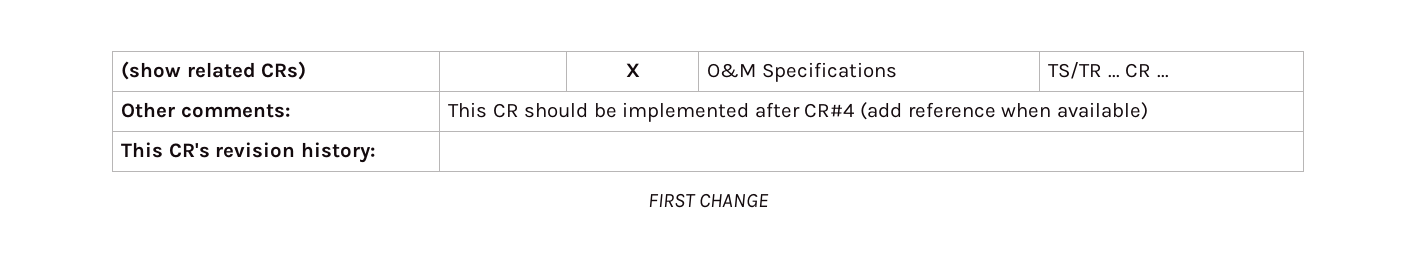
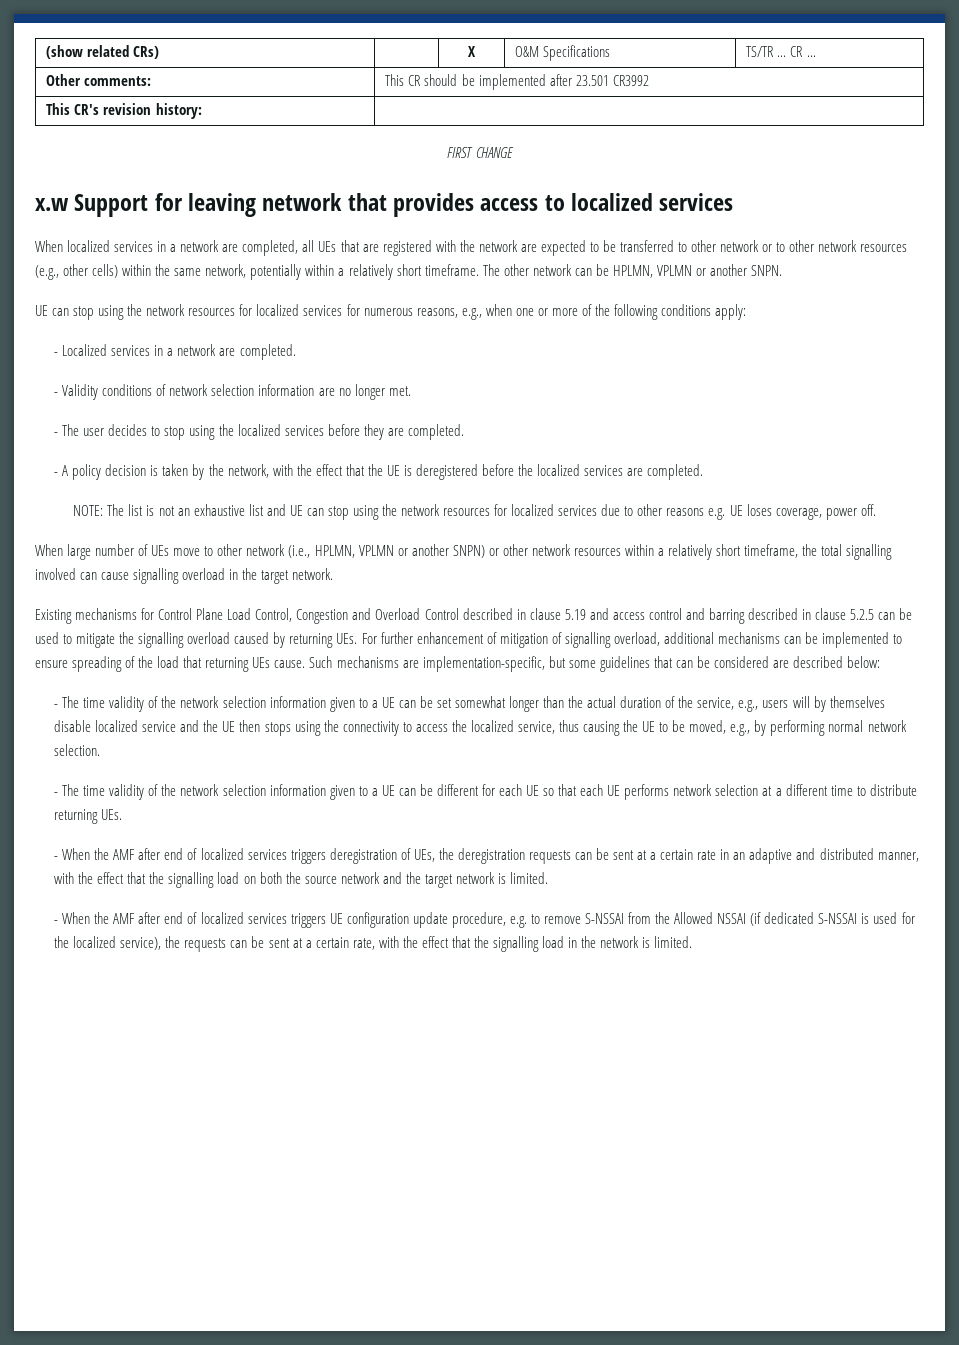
[804,102,1148,120] CR#4 (add reference when available) -> [575,75,649,86] 23.501 CR3992
(770, 200) none -> [35,193,734,217] [35,240,908,256] [35,264,783,280] [35,304,747,320] [54,344,296,360] [54,384,411,400] [54,424,464,440] [54,464,704,480] [73,504,876,520] [35,544,893,560] [35,568,334,584] [35,608,913,624] [35,632,903,648] [35,656,881,672] [54,696,885,712] [54,720,907,736] [54,744,101,756] [54,784,917,800] [54,809,123,824] [54,848,919,864] [54,872,549,888] [54,912,915,928] [54,936,693,952] // x.w Support for leaving network that provides access to localized services // When localized services in a network are completed, all UEs that are registered with the network are expected to be transferred to other network or to other network resources (e.g., other cells) within the same network, potentially within a relatively short timeframe. The other network can be HPLMN, VPLMN or another SNPN. // UE can stop using the network resources for localized services for numerous reasons, e.g., when one or more of the following conditions apply: // - Localized services in a network are completed. // - Validity conditions of network selection information are no longer met. // - The user decides to stop using the localized services before they are completed. // - A policy decision is taken by the network, with the effect that the UE is deregistered before the localized services are completed. // NOTE: The list is not an exhaustive list and UE can stop using the network resources for localized services due to other reasons e.g. UE loses coverage, power off. // When large number of UEs move to other network (i.e., HPLMN, VPLMN or another SNPN) or other network resources within a relatively short timeframe, the total signalling involved can cause signalling overload in the target network. // Existing mechanisms for Control Plane Load Control, Congestion and Overload Control described in clause 5.19 and access control and barring described in clause 5.2.5 can be used to mitigate the signalling overload caused by returning UEs. For further enhancement of mitigation of signalling overload, additional mechanisms can be implemented to ensure spreading of the load that returning UEs cause. Such mechanisms are implementation-specific, but some guidelines that can be considered are described below: // - The time validity of the network selection information given to a UE can be set somewhat longer than the actual duration of the service, e.g., users will by themselves disable localized service and the UE then stops using the connectivity to access the localized service, thus causing the UE to be moved, e.g., by performing normal network selection. // - The time validity of the network selection information given to a UE can be different for each UE so that each UE performs network selection at a different time to distribute returning UEs. // - When the AMF after end of localized services triggers deregistration of UEs, the deregistration requests can be sent at a certain rate in an adaptive and distributed manner, with the effect that the signalling load on both the source network and the target network is limited. // - When the AMF after end of localized services triggers UE configuration update procedure, e.g. to remove S-NSSAI from the Allowed NSSAI (if dedicated S-NSSAI is used for the localized service), the requests can be sent at a certain rate, with the effect that the signalling load in the network is limited.

